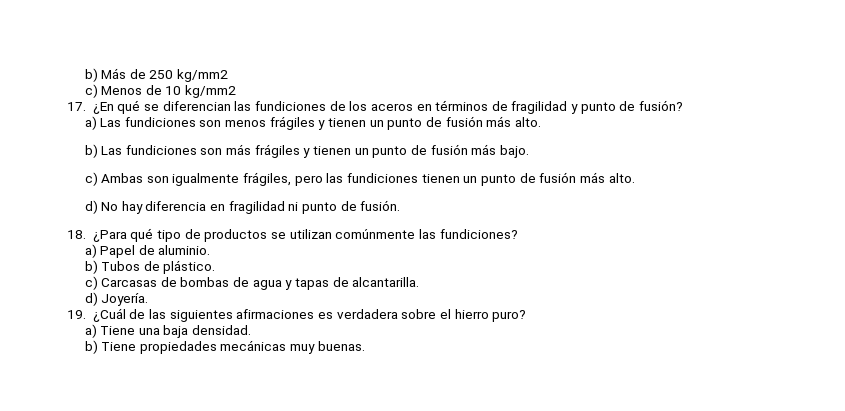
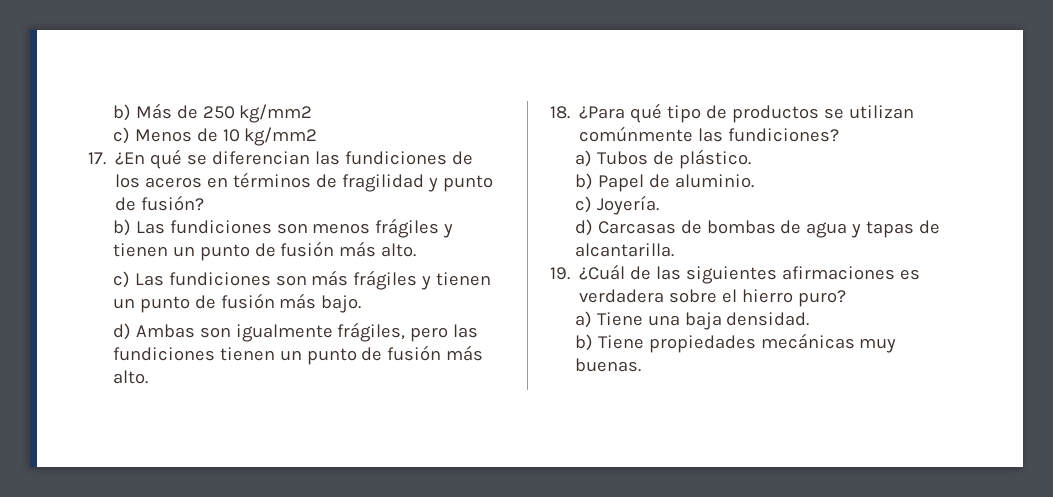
[84,116,97,130] a) -> [112,219,131,236] b)
[84,144,98,158] b) -> [112,271,130,288] c)
[84,172,98,186] c) -> [112,323,131,340] d)
[84,200,401,214] // d) No hay diferencia en fragilidad ni punto de fusión. -> (148, 377) none
(97, 251) none -> [596,149,751,169] [574,173,593,190] Tubos de plástico. // b)
[84,260,216,274] [84,276,98,290] b) Tubos de plástico. // c) -> [574,195,659,215] [574,219,593,236] c) Joyería. // d)
[84,292,149,306] // d) Joyería. -> (674, 250) none

